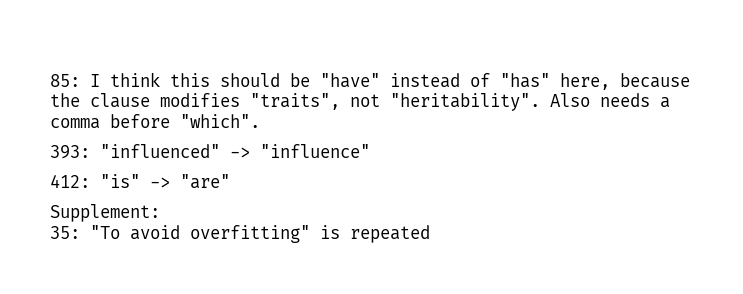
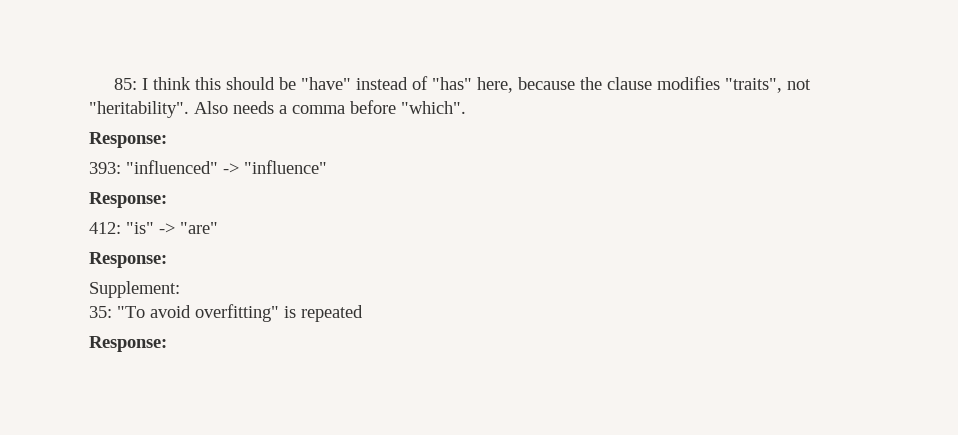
(260, 121) none -> [89,132,167,148] // Response:
(370, 151) none -> [89,192,167,208] // Response:
(230, 181) none -> [89,252,167,268] // Response:
(430, 234) none -> [89,336,167,352] // Response:

